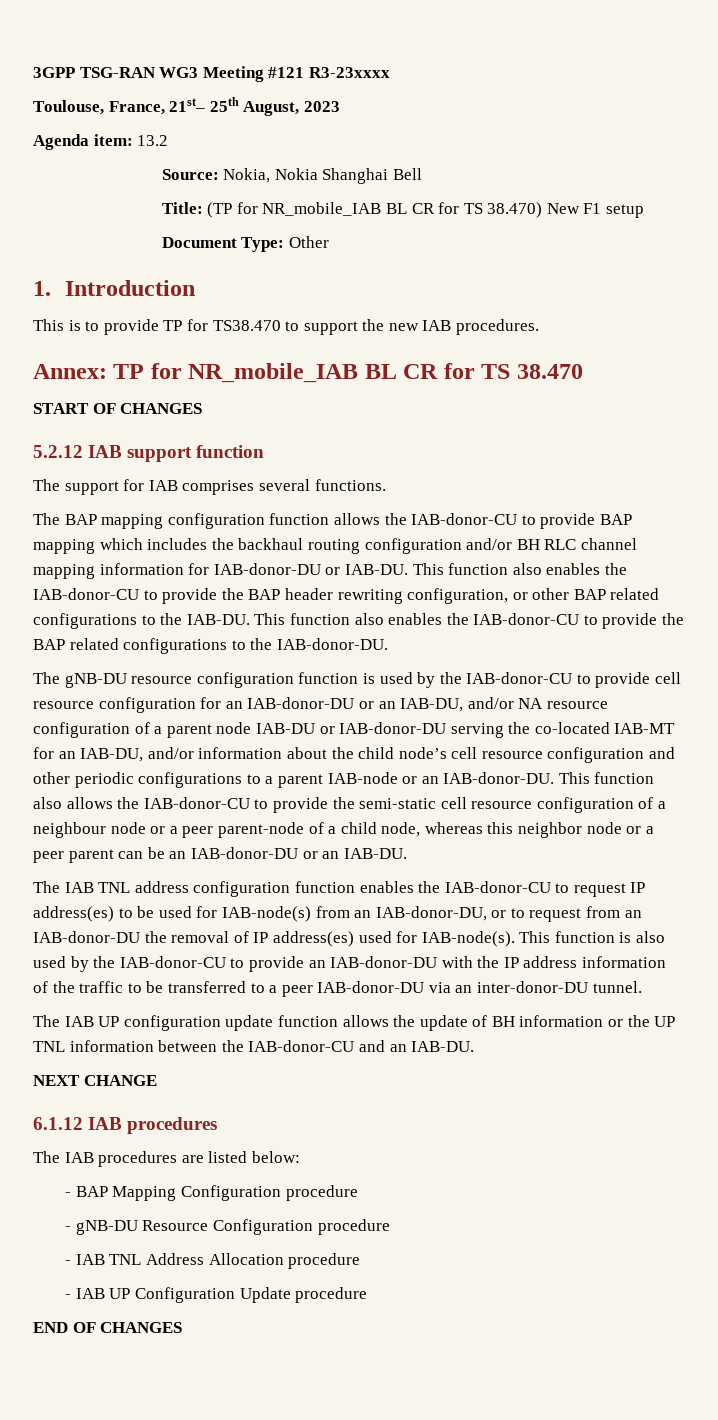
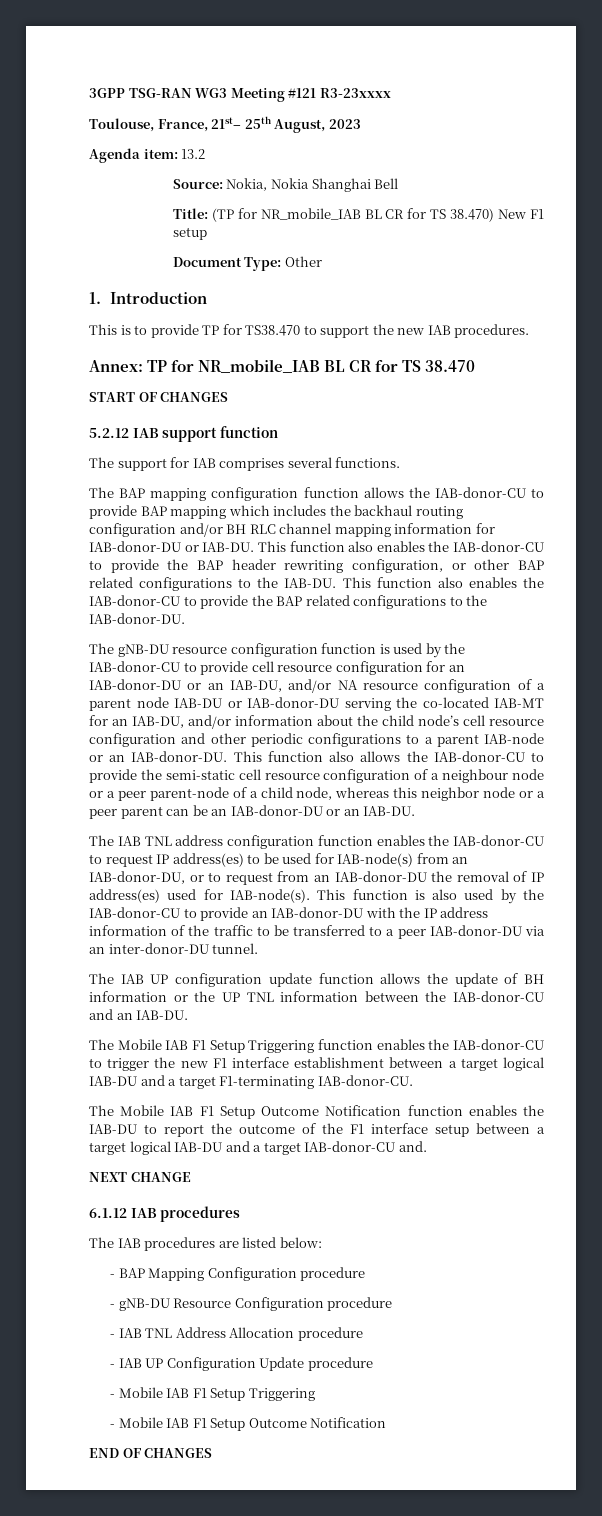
(475, 1046) none -> [89,1039,544,1053] [89,1057,544,1071] [89,1075,413,1089] [89,1105,544,1119] [89,1123,545,1137] [89,1141,427,1155] // The Mobile IAB F1 Setup Triggering function enables the IAB-donor-CU to trigger the new F1 interface establishment between a target logical IAB-DU and a target F1-terminating IAB-donor-CU. // The Mobile IAB F1 Setup Outcome Notification function enables the IAB-DU to report the outcome of the F1 interface setup between a target logical IAB-DU and a target IAB-donor-CU and.
(368, 1295) none -> [109,1387,315,1401] [109,1417,387,1431] // - Mobile IAB F1 Setup Triggering // - Mobile IAB F1 Setup Outcome Notification

